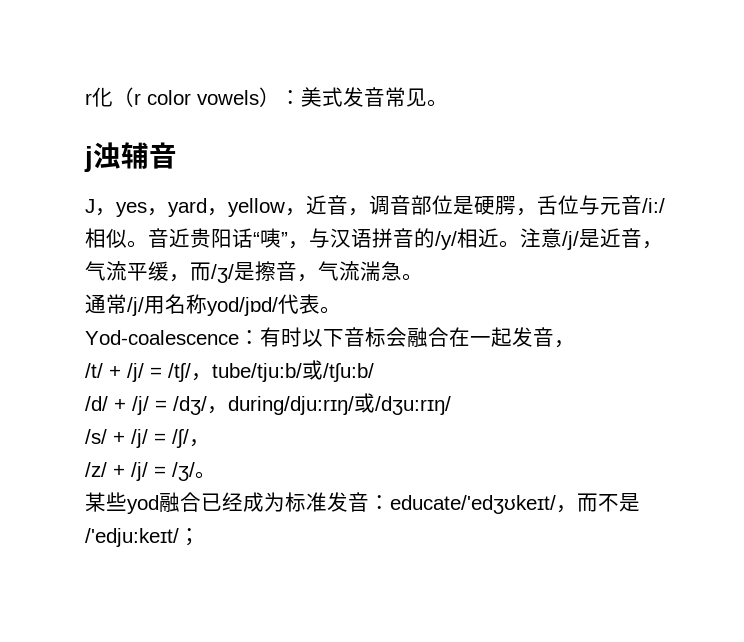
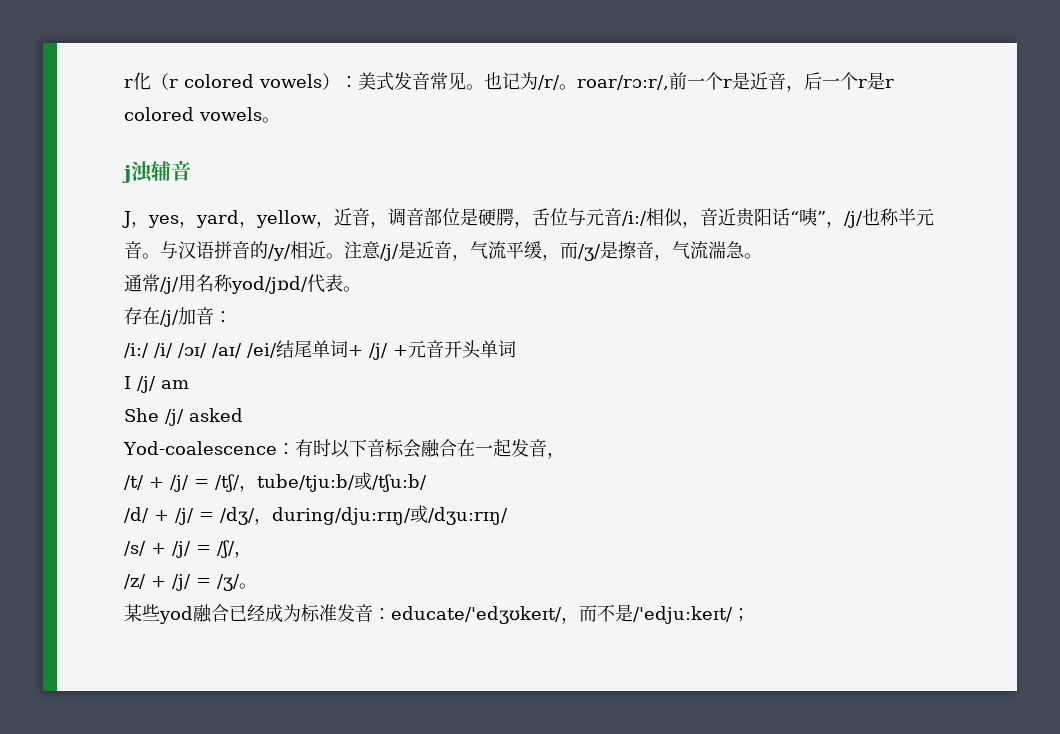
[147,90,191,105] color -> [184,74,254,88] colored
(448, 103) none -> [484,72,894,92] [124,107,280,123] 也记为/r/。roar/rɔ:r/,前一个r是近音，后一个r是r colored vowels。
[127,240,148,248] 。 -> [682,221,700,228] ，
(309, 245) none -> [844,208,934,228] [124,241,160,259] /j/也称半元音。
(341, 310) none -> [124,307,232,327] [124,340,516,360] [124,376,189,393] [124,408,243,426] // 存在/j/加音： // /i:/ /i/ /ɔɪ/ /aɪ/ /ei/结尾单词+ /j/ +元音开头单词 // I /j/ am // She /j/ asked

